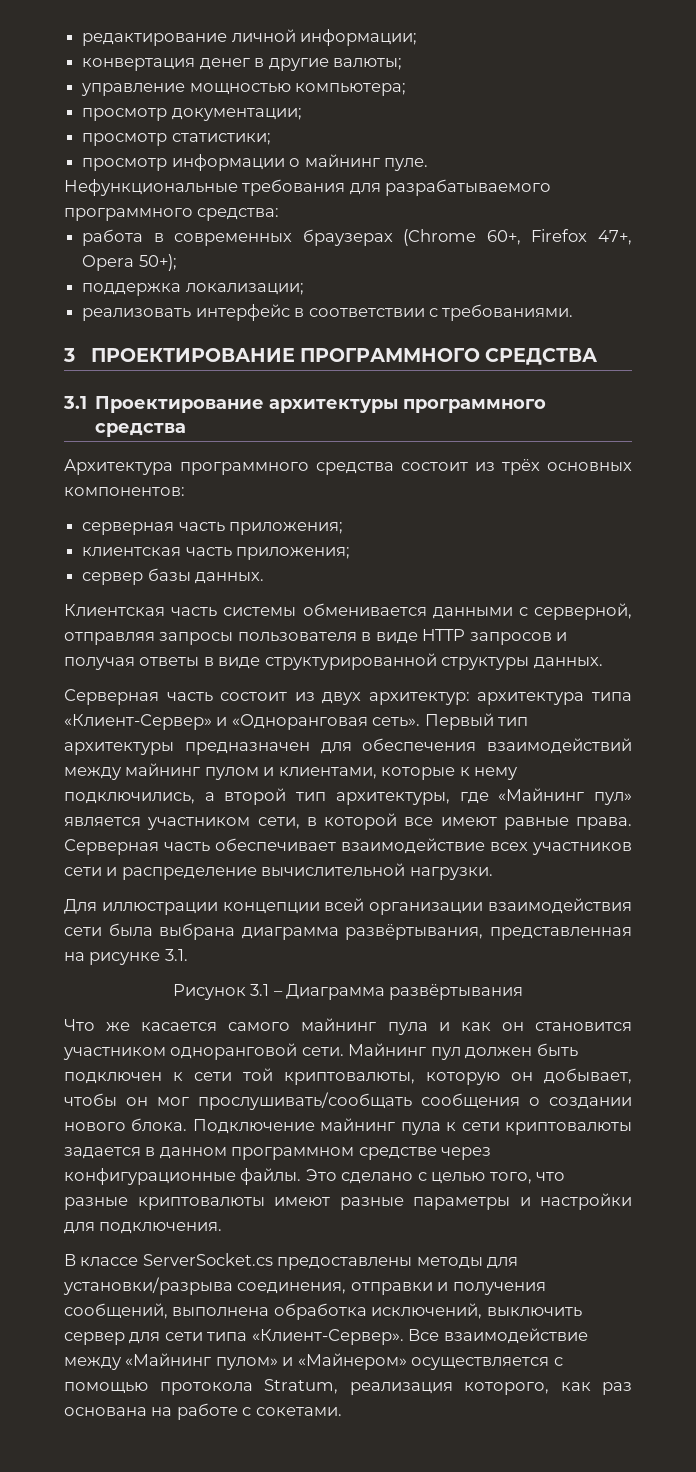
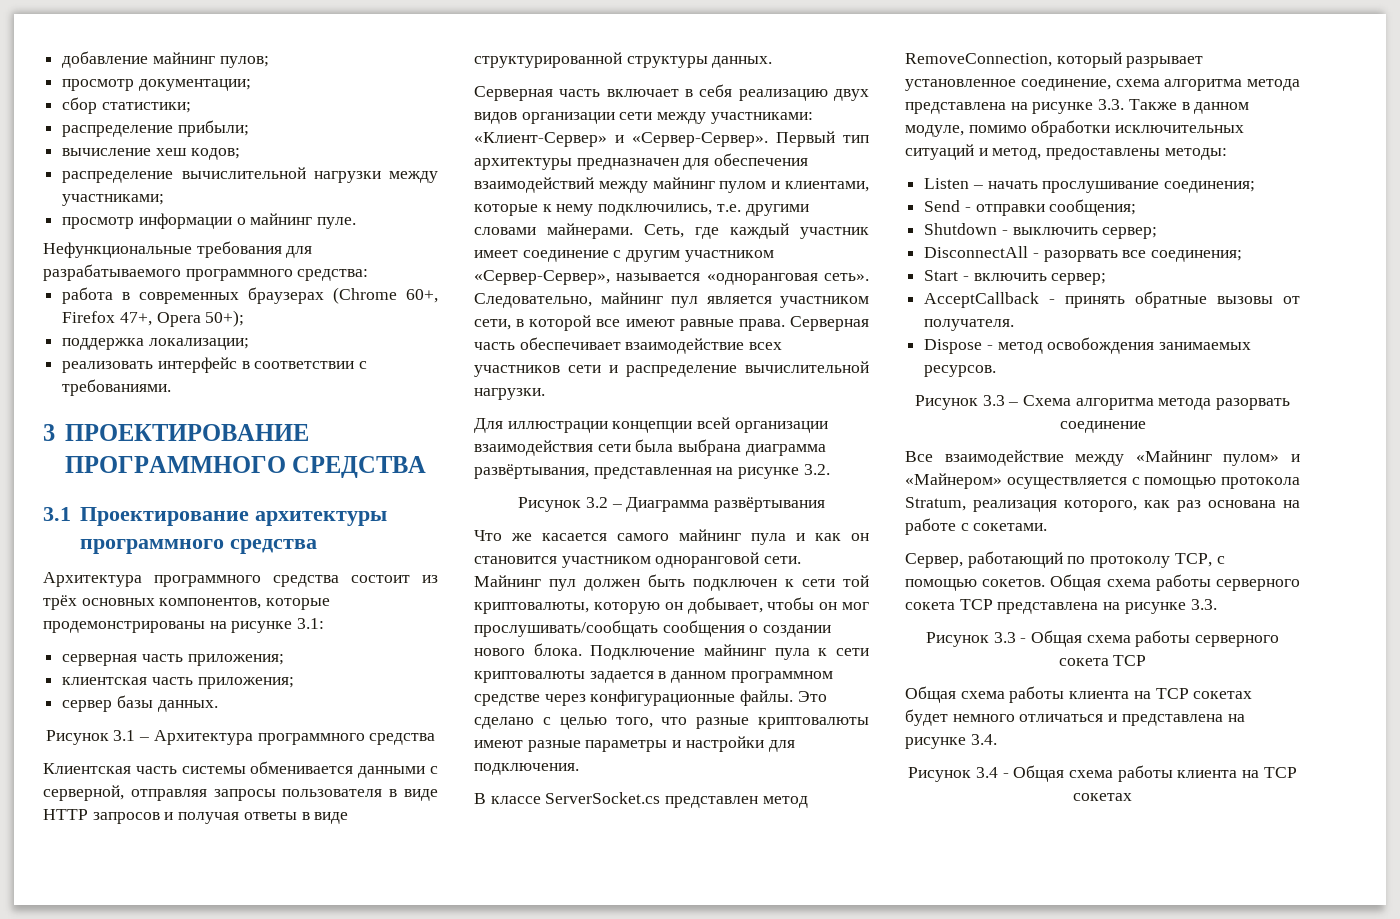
[82,29,418,46] [82,58,402,71] [81,83,407,96] редактирование личной информации; // конвертация денег в другие валюты; // управление мощностью компьютера; -> [62,51,269,68] добавление майнинг пулов;
[82,133,168,146] просмотр -> [62,97,98,114] сбор
(271, 139) none -> [62,120,249,137] [62,148,240,160] [62,167,438,183] [62,194,165,206] // распределение прибыли; // вычисление хеш кодов; // распределение вычислительной нагрузки между участниками;
[64,487,185,496] компонентов: -> [159,598,331,610] [43,618,325,633] компонентов, которые продемонстрированы на рисунке 3.1:
(265, 578) none -> [45,730,436,745] // Рисунок 3.1 – Архитектура программного средства
[220,692,632,705] [64,714,421,730] состоит из двух архитектур: архитектура типа «Клиент-Сервер» и «Одноранговая сеть». -> [606,84,869,101] [474,112,813,124] [474,132,768,147] включает в себя реализацию двух видов организации сети между участниками: «Клиент-Сервер» и «Сервер-Сервер».
[204,788,632,805] а второй тип архитектуры, где «Майнинг пул» -> [716,204,809,216] [474,223,869,239] [474,250,774,262] [474,270,869,285] [474,292,698,308] т.е. другими словами майнерами. Сеть, где каждый участник имеет соединение с другим участником «Сервер-Сервер», называется «одноранговая сеть». Следовательно, майнинг пул
[164,949,188,961] [172,984,270,1000] 3.1. // Рисунок 3.1 -> [803,464,830,475] [518,497,608,512] 3.2. // Рисунок 3.2
[277,1257,519,1270] [63,1277,546,1295] [64,1303,582,1320] [64,1329,404,1345] предоставлены методы для установки/разрыва соединения, отправки и получения сообщений, выполнена обработка исключений, выключить сервер для сети типа «Клиент-Сервер». -> [665,796,808,808] [905,52,1204,68] [905,79,1300,91] [905,99,1250,114] [905,120,1245,137] [905,144,1227,160] [924,178,1256,193] [924,199,1137,216] [924,223,1158,239] [924,246,1243,262] [924,270,1107,285] [924,291,1300,308] [924,319,1015,331] [924,337,1252,354] [924,365,997,377] [914,395,1291,410] [1059,421,1146,433] представлен метод RemoveConnection, который разрывает установленное соединение, схема алгоритма метода представлена на рисунке 3.3. Также в данном модуле, помимо обработки исключительных ситуаций и метод, предоставлены методы: // Listen – начать прослушивание соединения; // Send - отправки сообщения; // Shutdown - выключить сервер; // DisconnectAll - разорвать все соединения; // Start - включить сервер; // AcceptCallback - принять обратные вызовы от получателя. // Dispose - метод освобождения занимаемых ресурсов. // Рисунок 3.3 – Схема алгоритма метода разорвать соединение //
(342, 1411) none -> [905,551,1225,568] [905,574,1300,591] [905,599,1217,614] [925,630,1280,647] [1058,655,1147,666] [905,686,1253,703] [905,709,1245,726] [905,734,997,749] [908,765,1297,782] [1073,793,1132,801] // Cервер, работающий по протоколу TCP, с помощью сокетов. Общая схема работы серверного сокета TCP представлена на рисунке 3.3. // Рисунок 3.3 - Общая схема работы серверного сокета TCP // Общая схема работы клиента на TCP сокетах будет немного отличаться и представлена на рисунке 3.4. // Рисунок 3.4 - Общая схема работы клиента на TCP сокетах

